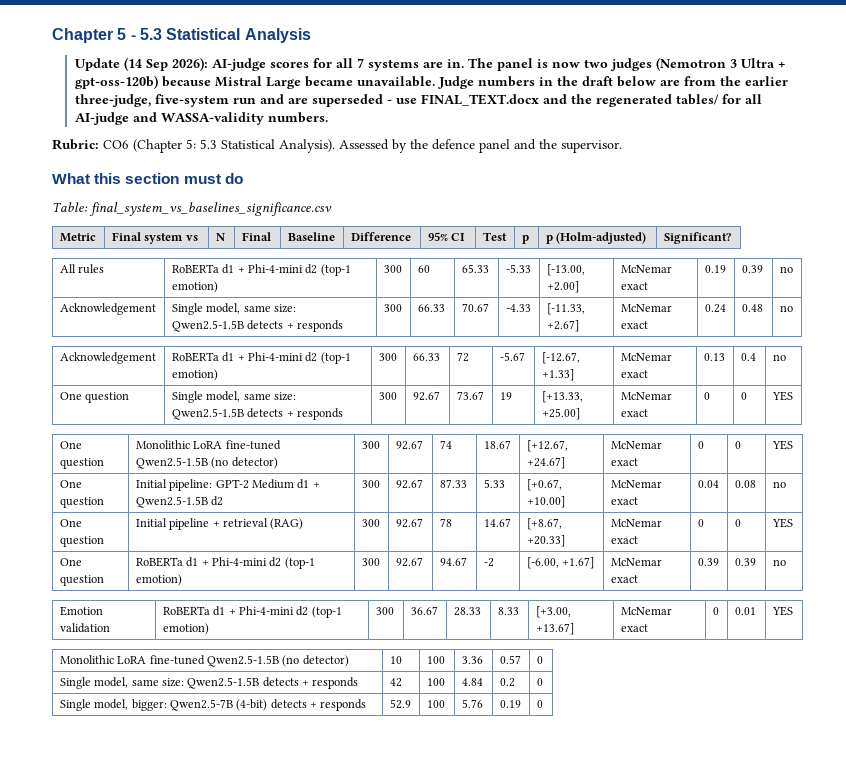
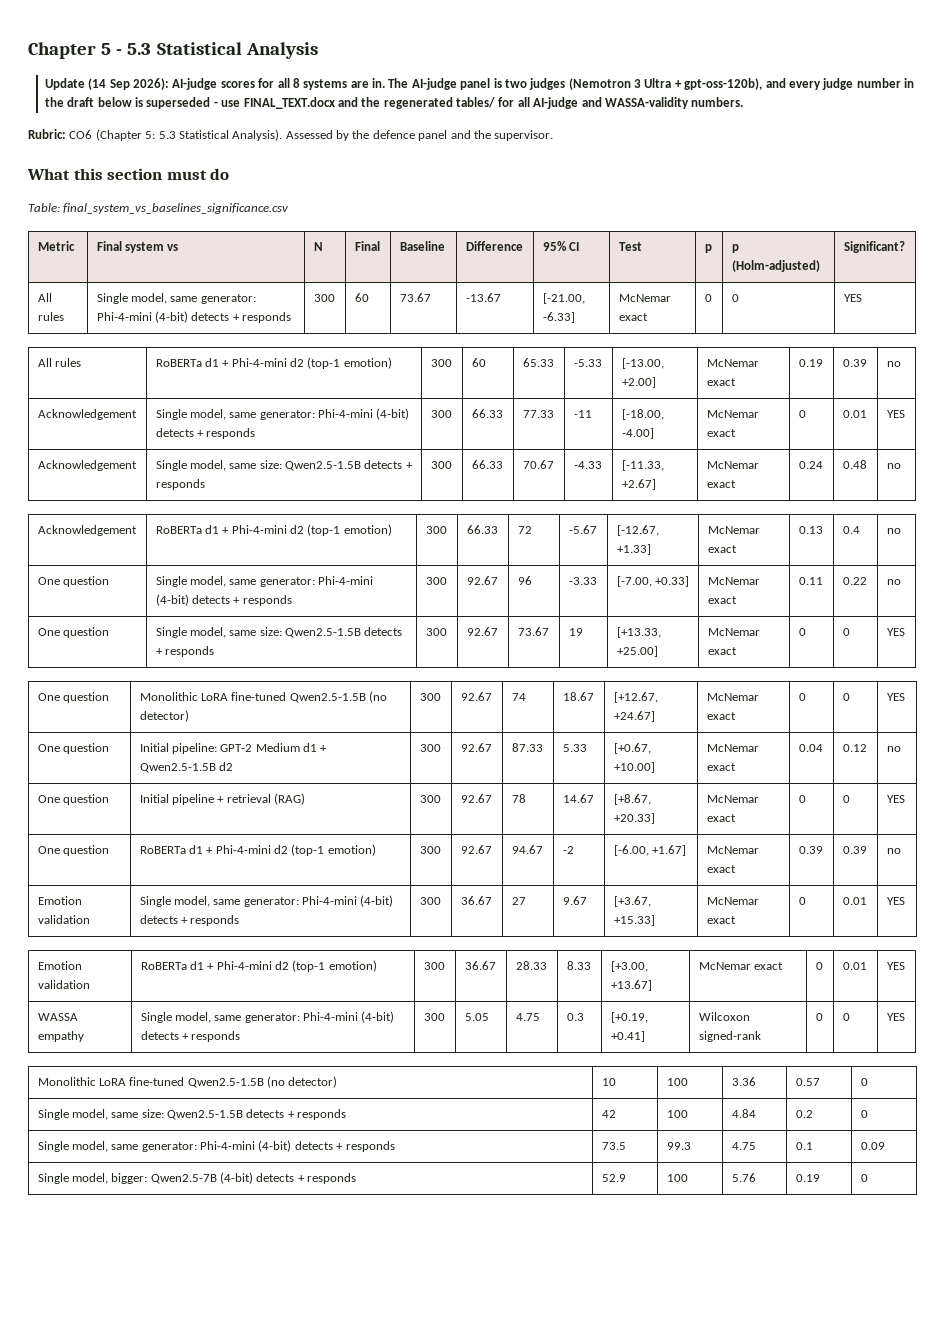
[356,58,364,68] 7 -> [292,78,300,88] 8
(493, 63) none -> [411,78,457,90] AI-judge
[551,62,580,68] now -> (502, 83) none
[74,75,788,89] [74,94,308,107] gpt-oss-120b) because Mistral Large became unavailable. Judge numbers in the draft below are from the earlier three-judge, five-system run and are -> [684,78,915,90] [44,97,144,107] gpt-oss-120b), and every judge number in the draft below is
(731, 238) none -> [37,293,52,302] [37,312,64,321] [96,293,256,304] [96,311,292,323] [313,294,335,302] [354,293,369,302] [399,293,431,302] [465,293,501,302] [542,293,585,304] [542,312,575,323] [618,294,671,302] [618,313,648,321] [704,294,712,302] [731,294,739,302] [843,294,862,302] // All rules | Single model, same generator: Phi-4-mini (4-bit) detects + responds | 300 | 60 | 73.67 | -13.67 | [-21.00, -6.33] | McNemar exact | 0 | 0 | YES
(793, 269) none -> [37,409,137,420] [155,408,410,420] [155,428,256,439] [430,410,452,418] [471,409,503,418] [522,410,554,418] [573,410,592,418] [621,409,664,420] [621,428,654,439] [706,410,759,418] [706,429,736,437] [798,410,806,418] [842,410,867,418] [886,410,905,418] // Acknowledgement | Single model, same generator: Phi-4-mini (4-bit) detects + responds | 300 | 66.33 | 77.33 | -11 | [-18.00, -4.00] | McNemar exact | 0 | 0.01 | YES
(786, 357) none -> [37,576,109,587] [155,576,374,587] [155,594,292,606] [425,577,447,585] [466,576,498,585] [517,576,532,585] [568,577,597,585] [616,576,689,587] [707,577,760,585] [707,596,737,604] [798,577,823,585] [842,577,867,585] [886,579,901,585] // One question | Single model, same generator: Phi-4-mini (4-bit) detects + responds | 300 | 92.67 | 96 | -3.33 | [-7.00, +0.33] | McNemar exact | 0.11 | 0.22 | no
[734,480,756,488] 0.08 -> [842,744,867,752] 0.12
(786, 562) none -> [37,896,82,905] [37,915,90,924] [139,895,394,907] [139,915,240,926] [419,897,441,905] [460,896,492,905] [511,897,526,905] [562,896,587,905] [613,896,651,907] [613,915,655,926] [706,897,759,905] [706,916,736,924] [798,897,806,905] [842,897,867,905] [886,897,905,905] // Emotion validation | Single model, same generator: Phi-4-mini (4-bit) detects + responds | 300 | 36.67 | 27 | 9.67 | [+3.67, +15.33] | McNemar exact | 0 | 0.01 | YES
(793, 611) none -> [37,1013,78,1021] [37,1031,84,1042] [140,1011,395,1023] [140,1031,241,1042] [423,1013,445,1021] [464,1013,489,1021] [515,1013,540,1021] [566,1013,584,1021] [610,1012,648,1023] [610,1031,645,1042] [698,1012,750,1021] [698,1031,761,1042] [815,1013,823,1021] [842,1013,850,1021] [886,1013,905,1021] // WASSA empathy | Single model, same generator: Phi-4-mini (4-bit) detects + responds | 300 | 5.05 | 4.75 | 0.3 | [+0.19, +0.41] | Wilcoxon signed-rank | 0 | 0 | YES
(543, 682) none -> [37,1140,395,1152] [601,1142,626,1150] [666,1142,691,1150] [731,1142,756,1150] [795,1142,813,1150] [860,1142,885,1150] // Single model, same generator: Phi-4-mini (4-bit) detects + responds | 73.5 | 99.3 | 4.75 | 0.1 | 0.09

